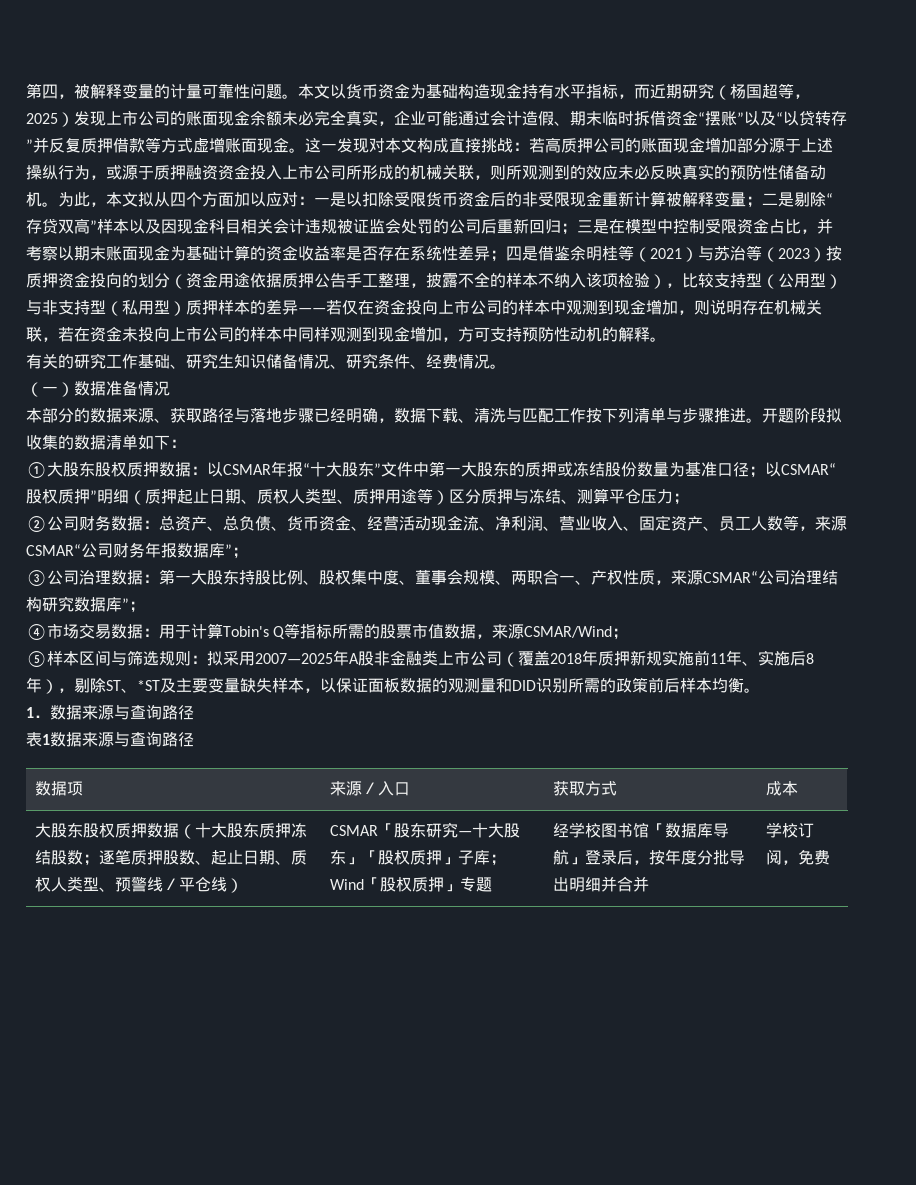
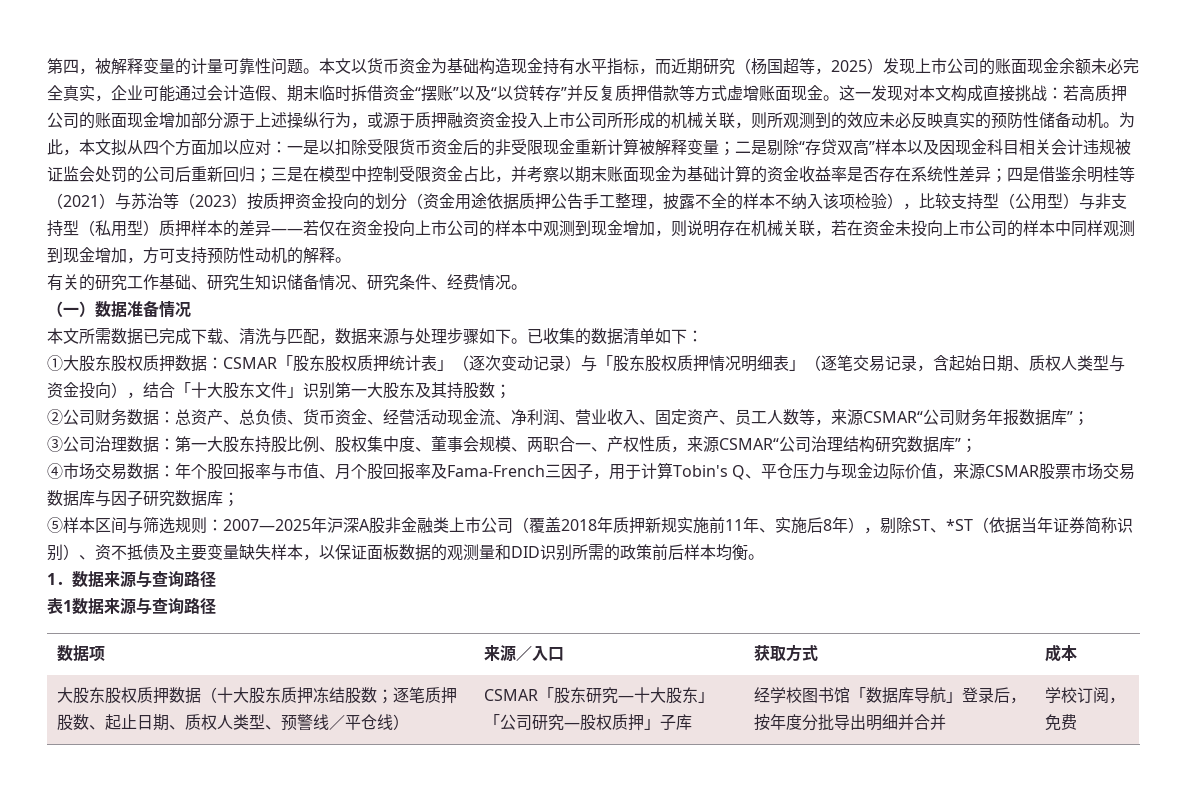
[42,407,842,423] 部分的数据来源、获取路径与落地步骤已经明确，数据下载、清洗与匹配工作按下列清单与步骤推进。开题阶段拟 -> [63,328,543,345] 文所需数据已完成下载、清洗与匹配，数据来源与处理步骤如下。已
[207,461,836,478] [26,488,673,505] 以CSMAR年报“十大股东”文件中第一大股东的质押或冻结股份数量为基准口径；以CSMAR“股权质押”明细（质押起止日期、质权人类型、质押用途等）区分质押与冻结、测算平仓压力 -> [223,355,1125,372] [47,382,495,399] CSMAR「股东股权质押统计表」（逐次变动记录）与「股东股权质押情况明细表」（逐笔交易记录，含起始日期、质权人类型与资金投向），结合「十大股东文件」识别第一大股东及其持股数
[159,623,613,639] 用于计算Tobin's Q等指标所需的股票市值数据，来源CSMAR/Wind -> [175,462,1136,480] [47,490,223,507] 年个股回报率与市值、月个股回报率及Fama-French三因子，用于计算Tobin's Q、平仓压力与现金边际价值，来源CSMAR股票市场交易数据库与因子研究数据库
[207,650,349,666] 拟采用2007—2025年 -> [223,517,359,533] 2007—2025年沪深
(160, 685) none -> [973,517,1133,534] [47,544,159,561] （依据当年证券简称识别）、资不抵债
(379, 856) none -> [499,714,580,731] 公司研究—
[490,854,507,866] [330,877,493,892] ；Wind「股权质押」专题 -> (692, 722) none

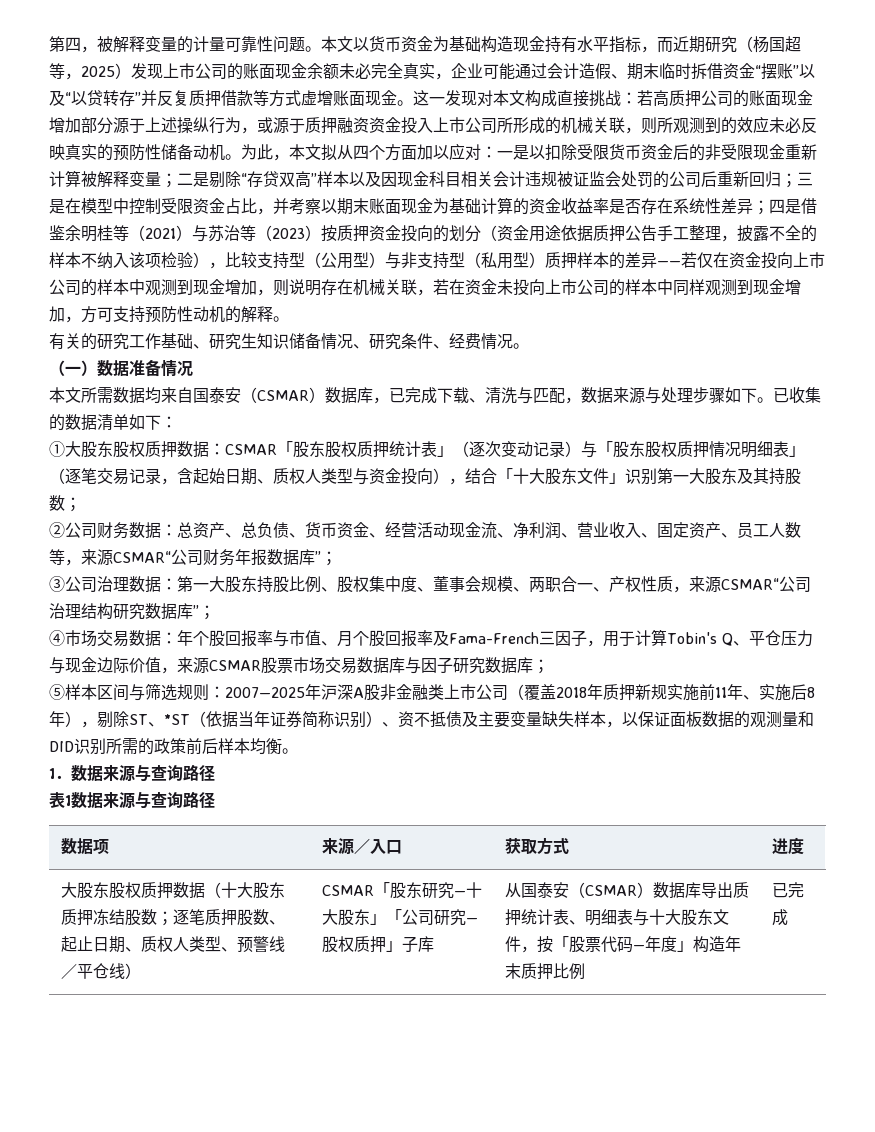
(143, 336) none -> [145,387,389,404] 均来自国泰安（CSMAR）数据库，
[1044,644,1077,662] 成本 -> [771,837,804,855] 进度
[753,687,1026,704] [753,714,946,731] [1044,687,1125,704] [1044,714,1077,731] 经学校图书馆「数据库导航」登录后，按年度分批导出明细并合并 | 学校订阅，免费 -> [504,882,749,899] [504,909,729,926] [504,936,741,953] [504,963,585,980] [771,882,804,898] [771,909,788,926] 从国泰安（CSMAR）数据库导出质押统计表、明细表与十大股东文件，按「股票代码—年度」构造年末质押比例 | 已完成

